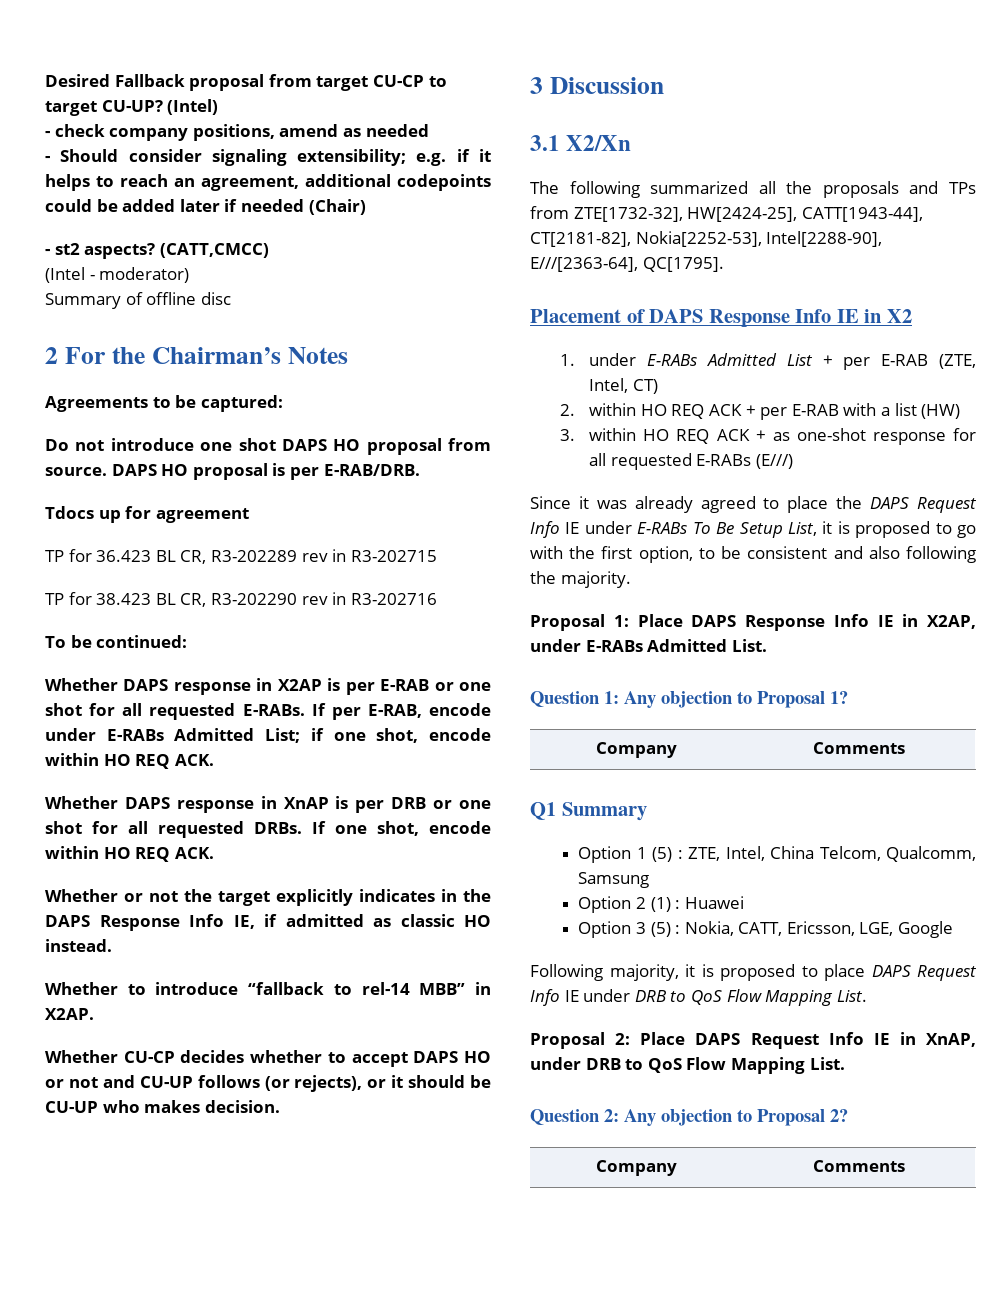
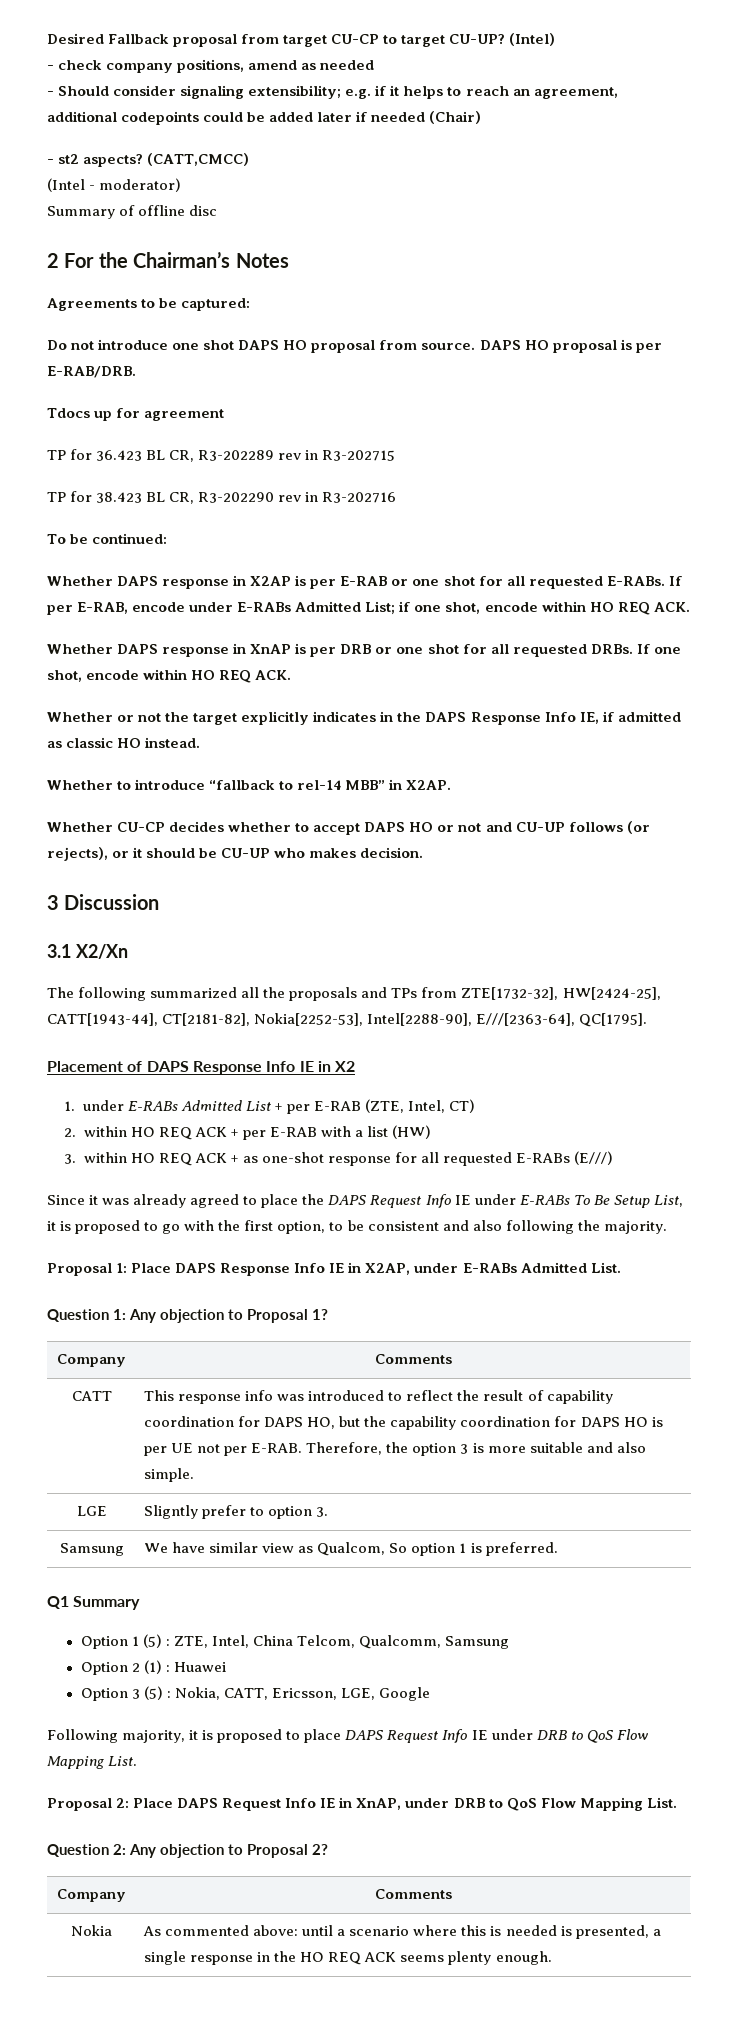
(905, 748) none -> [71,1391,112,1401] [144,1390,613,1404] [144,1416,663,1430] [144,1442,646,1456] [144,1468,195,1482] [76,1506,107,1516] [144,1505,329,1519] [59,1543,124,1556] [144,1542,558,1556] // CATT | This response info was introduced to reflect the result of capability coordination for DAPS HO, but the capability coordination for DAPS HO is per UE not per E-RAB. Therefore, the option 3 is more suitable and also simple. // LGE | Sligntly prefer to option 3. // Samsung | We have similar view as Qualcom, So option 1 is preferred.
(905, 1166) none -> [71,1925,112,1936] [143,1925,661,1939] [144,1951,552,1965] // Nokia | As commented above: until a scenario where this is needed is presented, a single response in the HO REQ ACK seems plenty enough.

